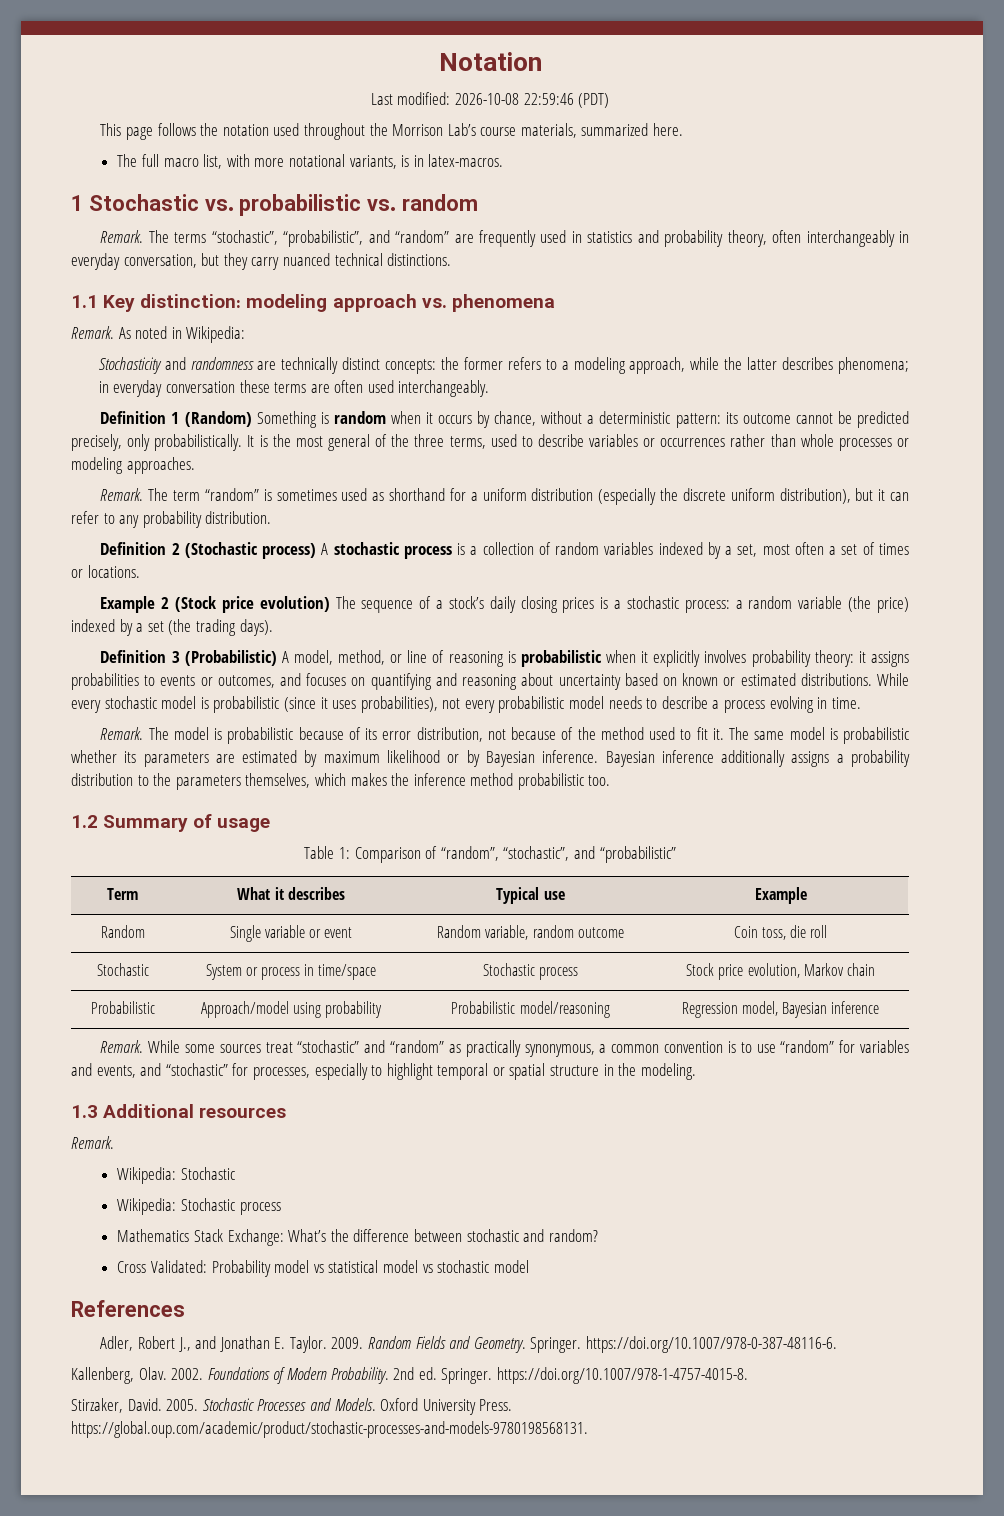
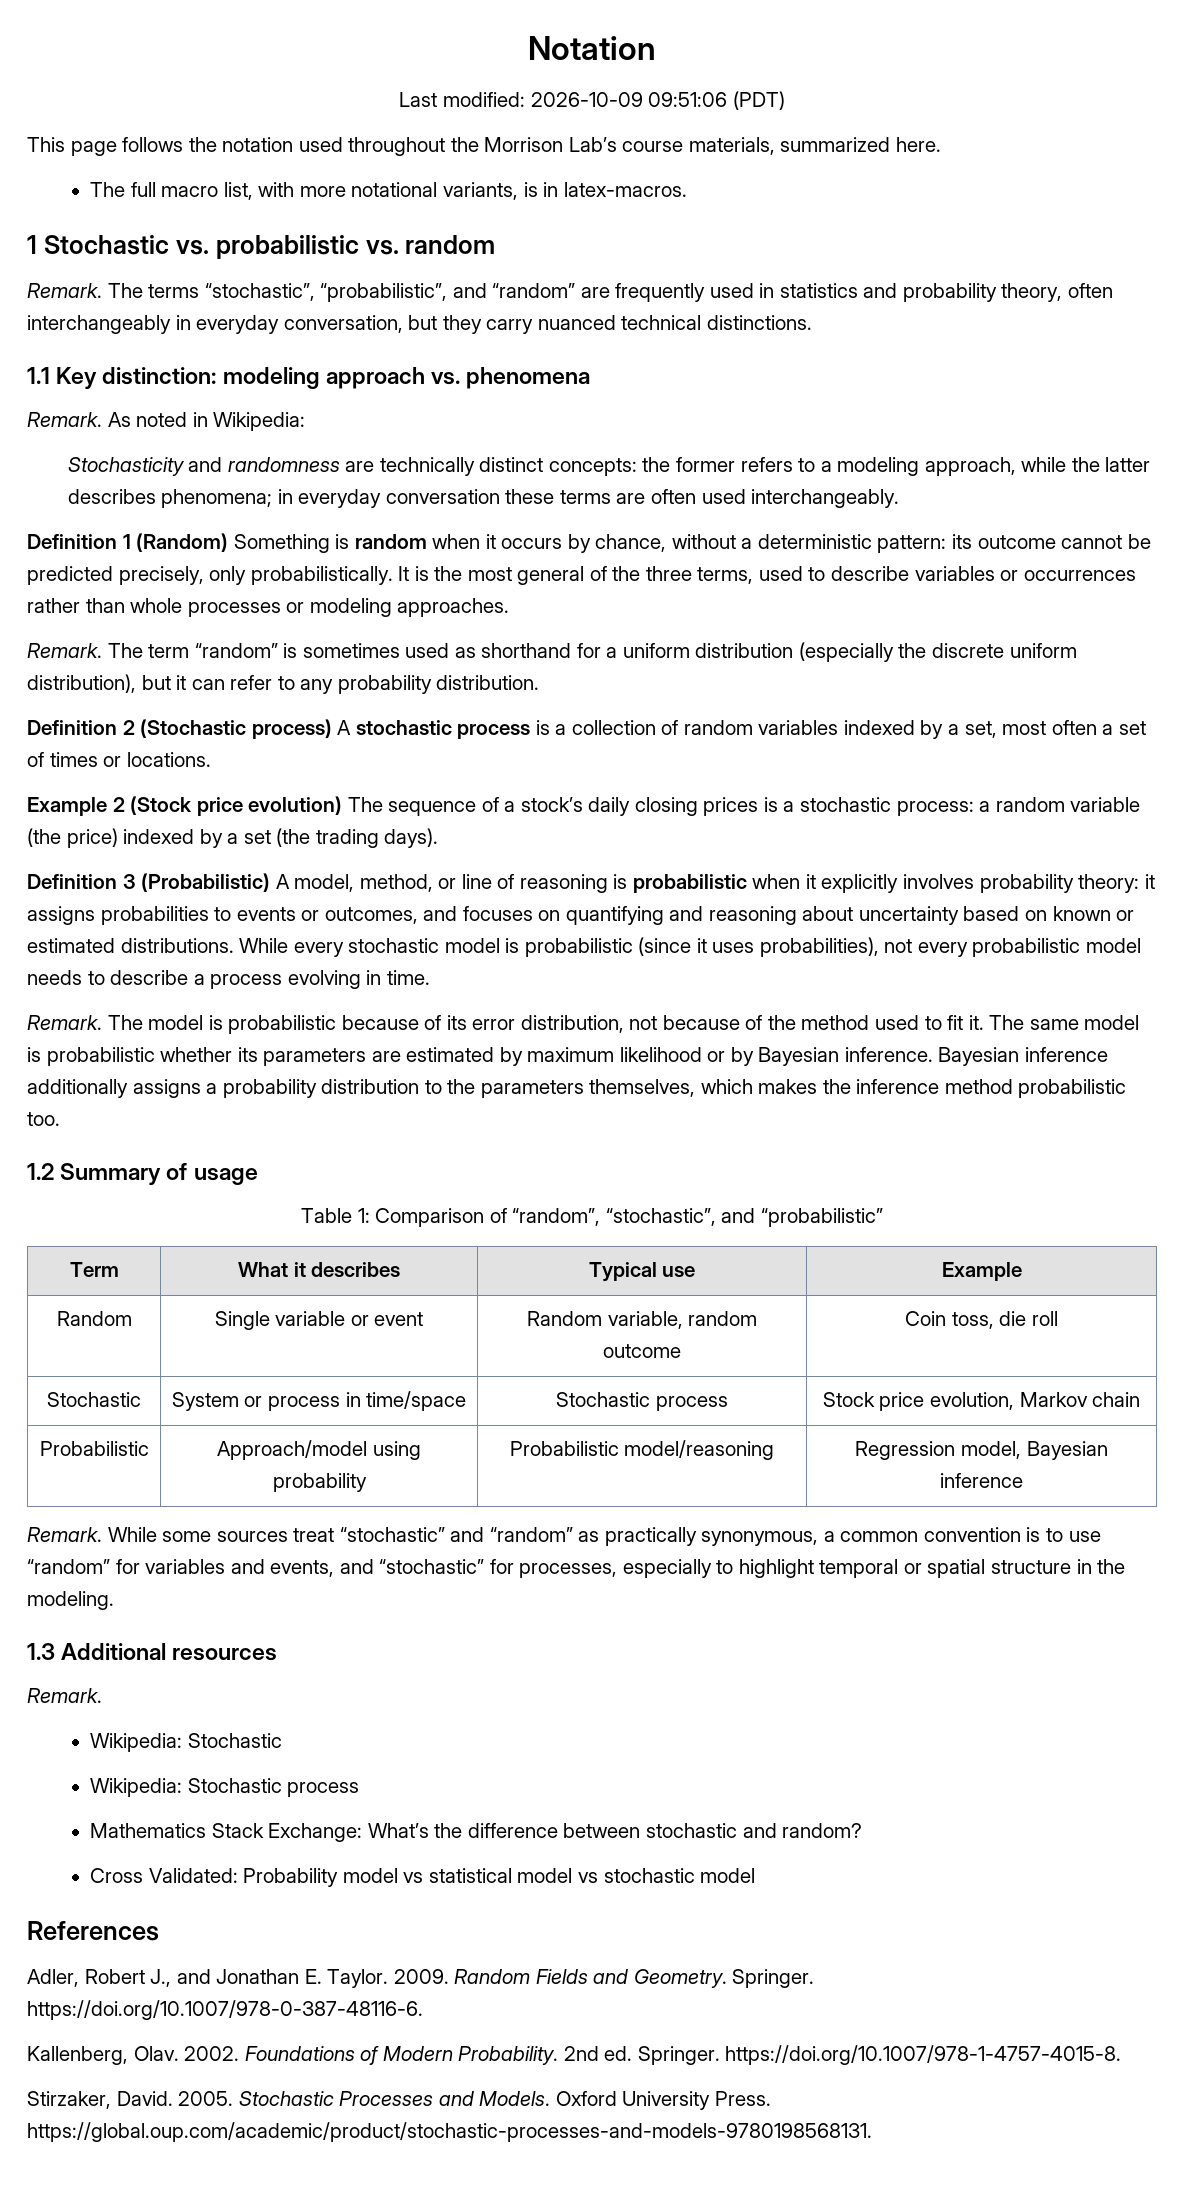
[454,93,574,105] 2026-10-08 22:59:46 -> [530,92,728,107] 2026-10-09 09:51:06

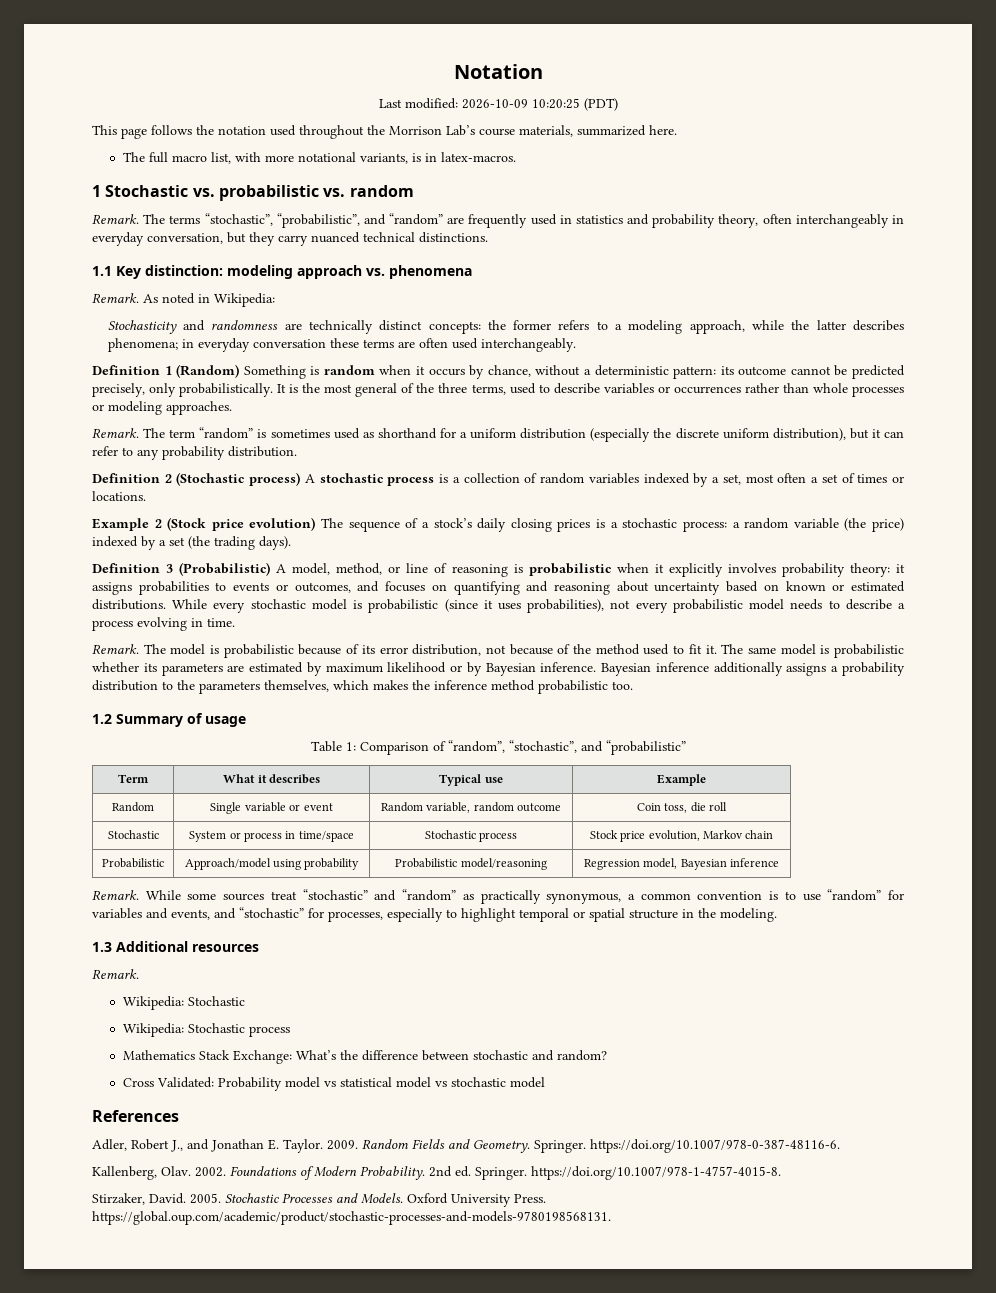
[648,92,728,107] 09:51:06 -> [531,98,580,109] 10:20:25

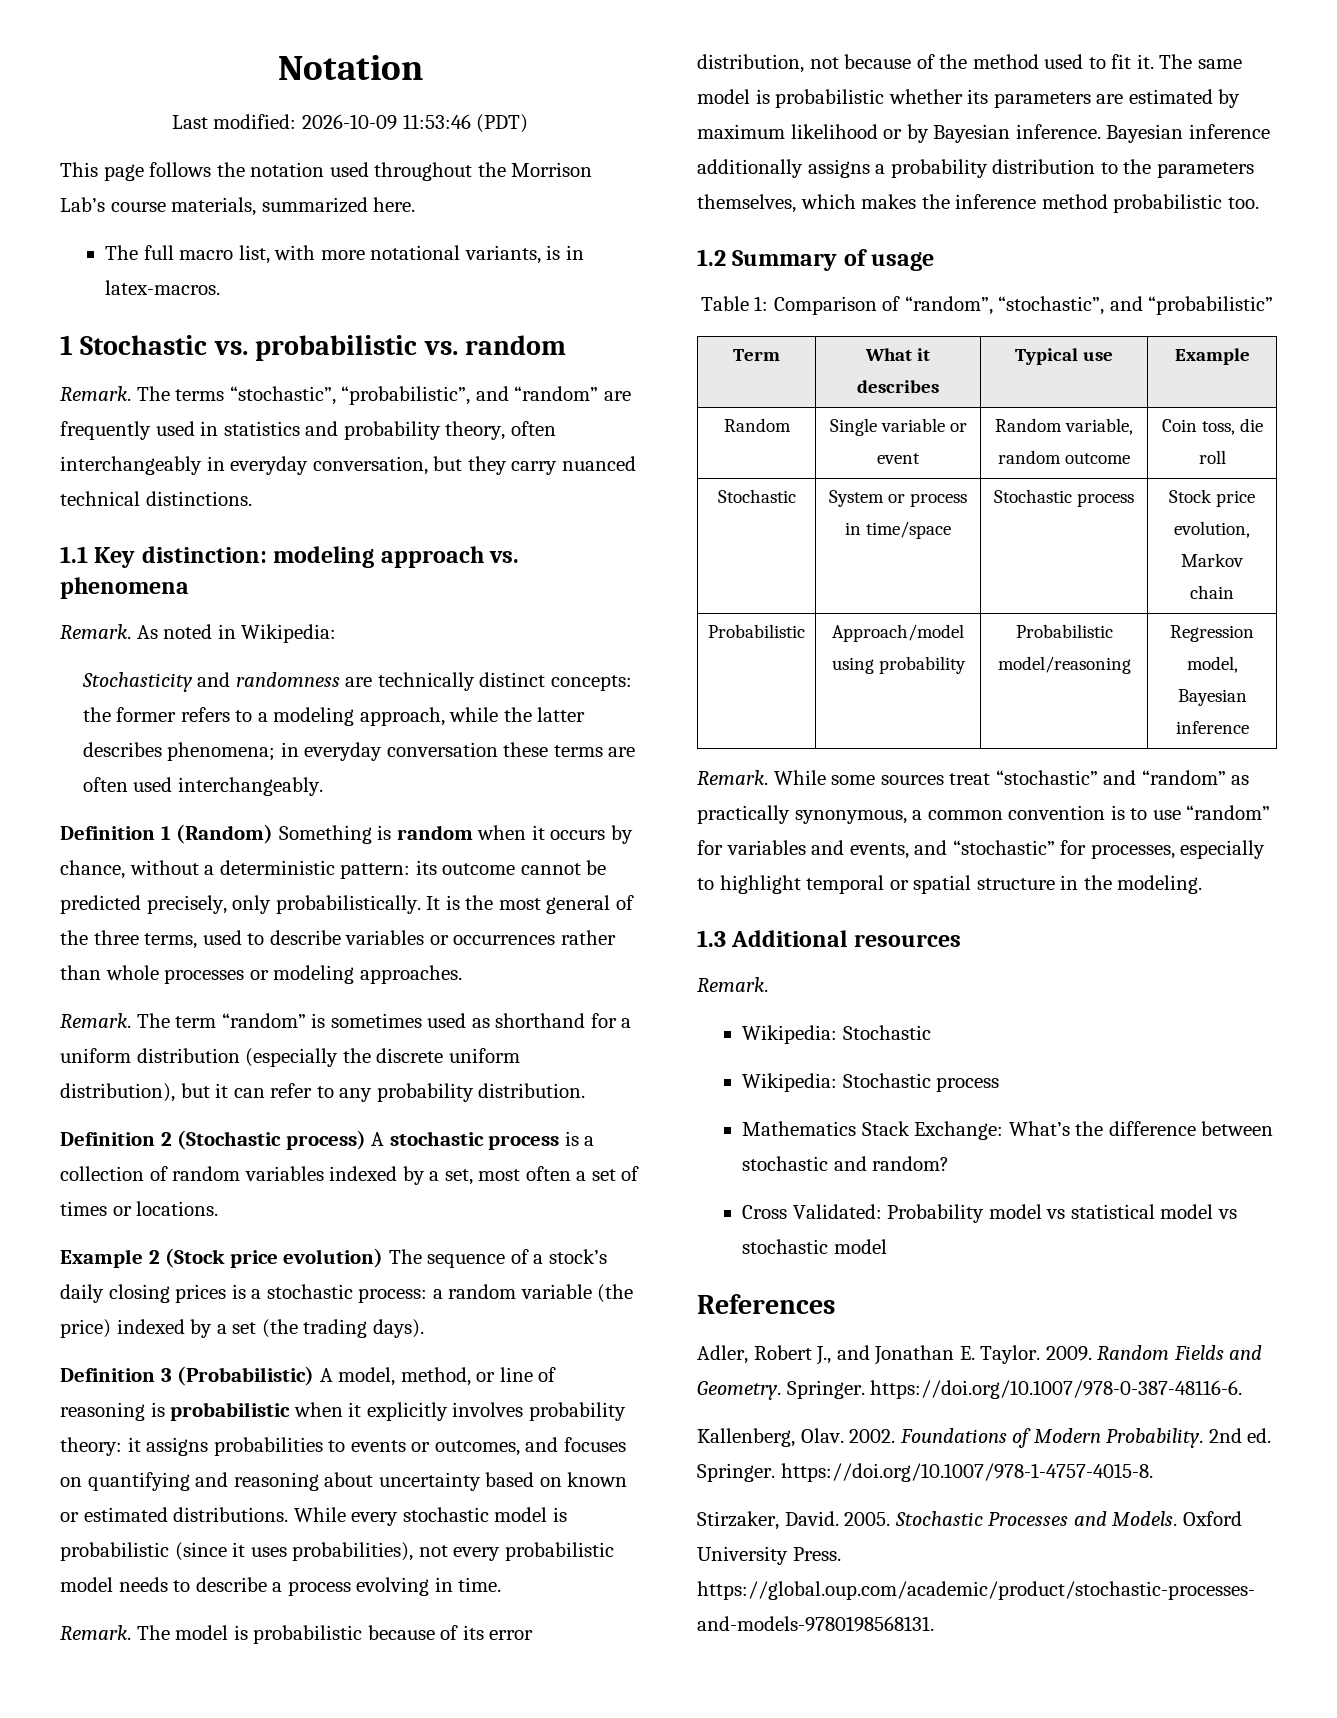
[531,98,580,109] 10:20:25 -> [402,114,471,129] 11:53:46

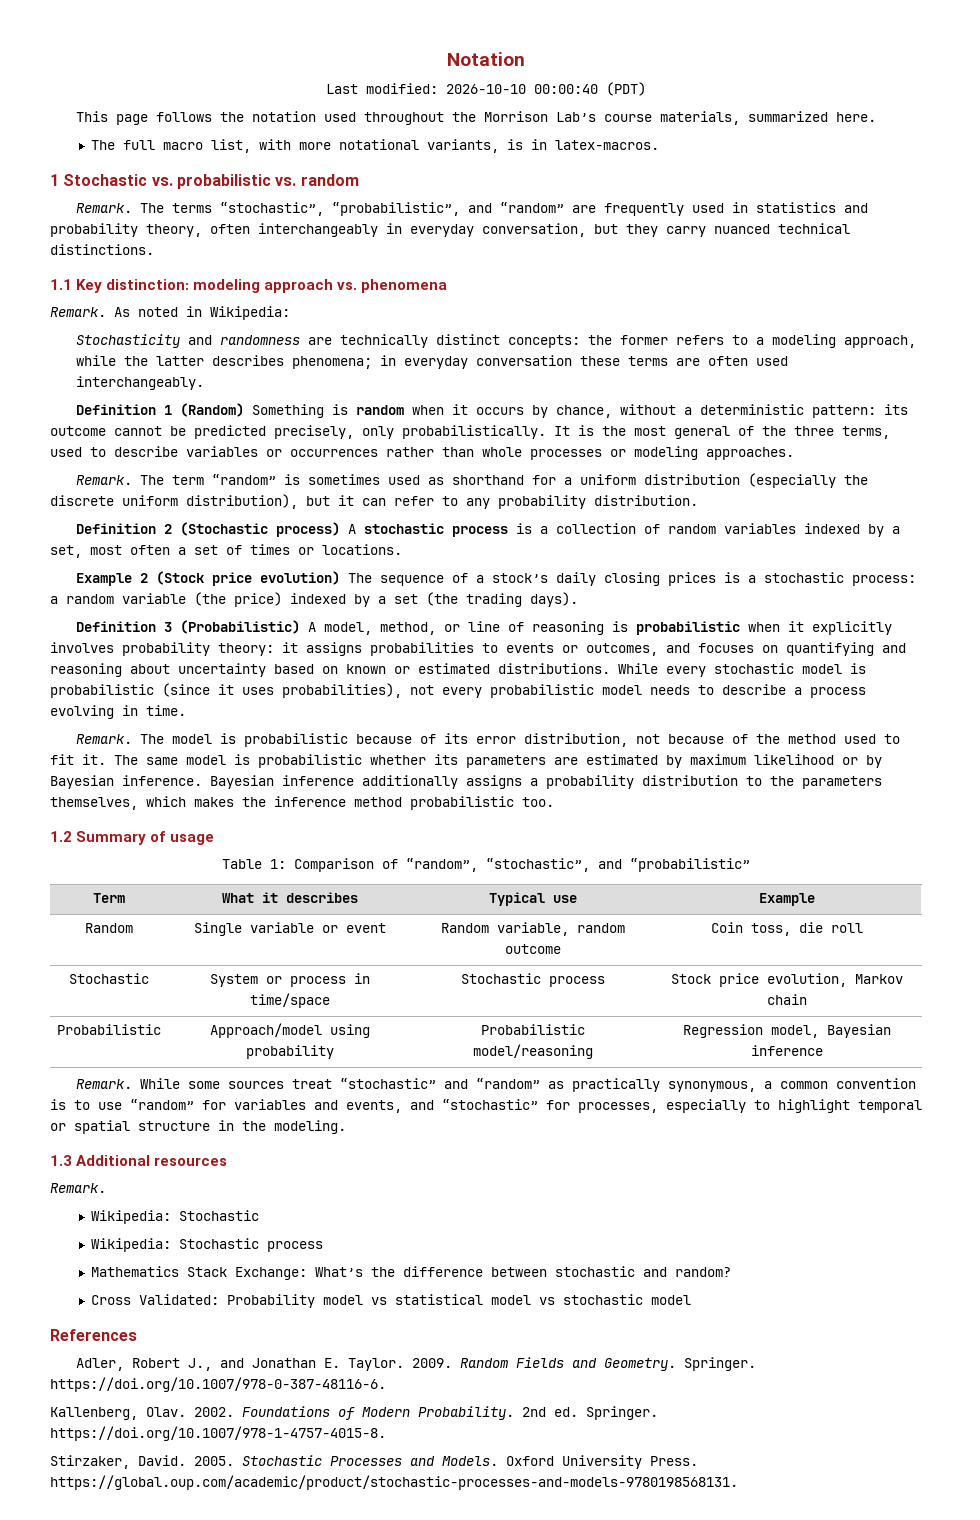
[302,114,471,130] 2026-10-09 11:53:46 -> [446,84,598,94] 2026-10-10 00:00:40

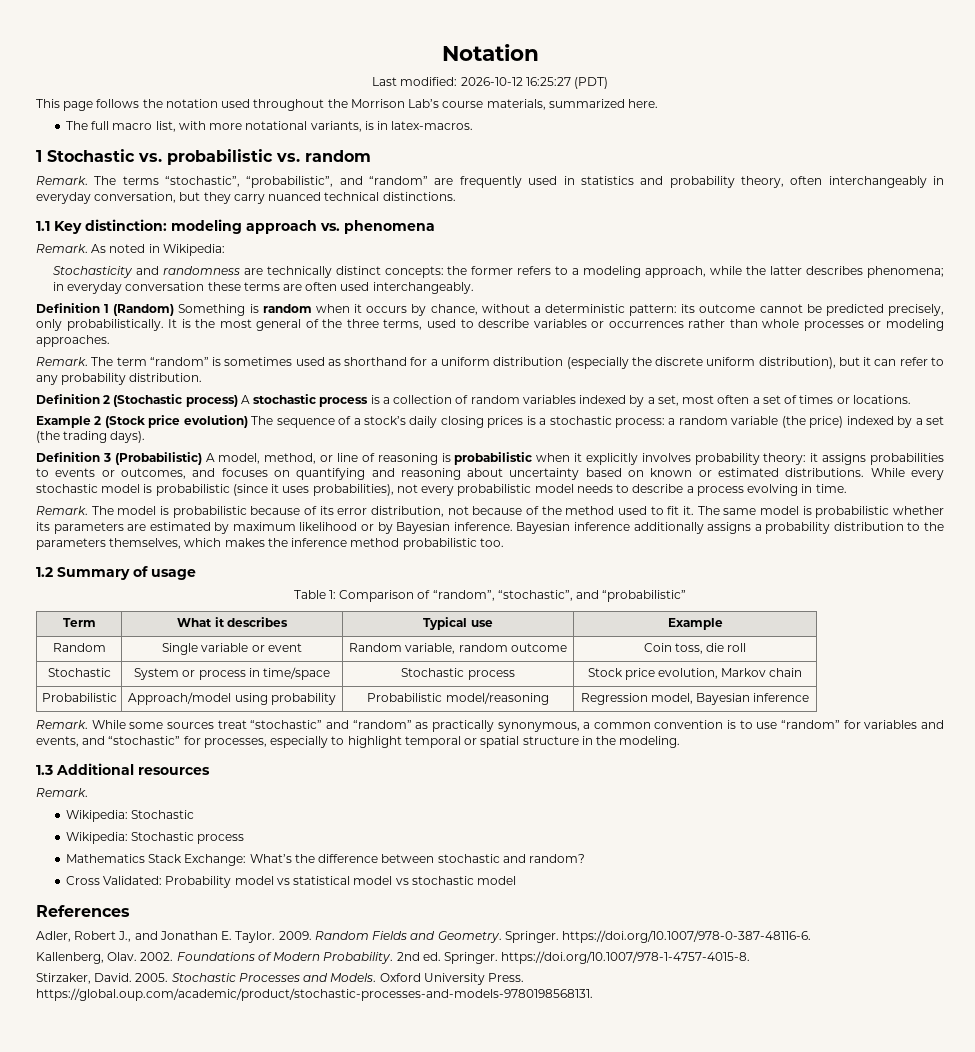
[446,84,598,94] 2026-10-10 00:00:40 -> [460,77,571,86] 2026-10-12 16:25:27

